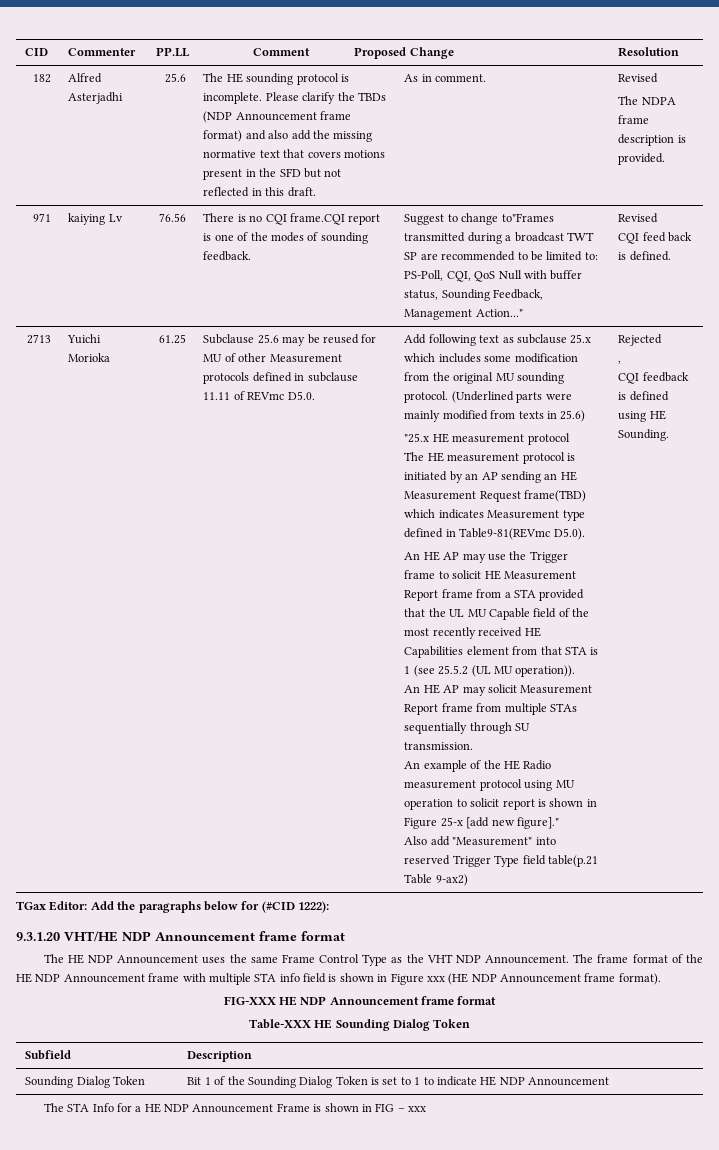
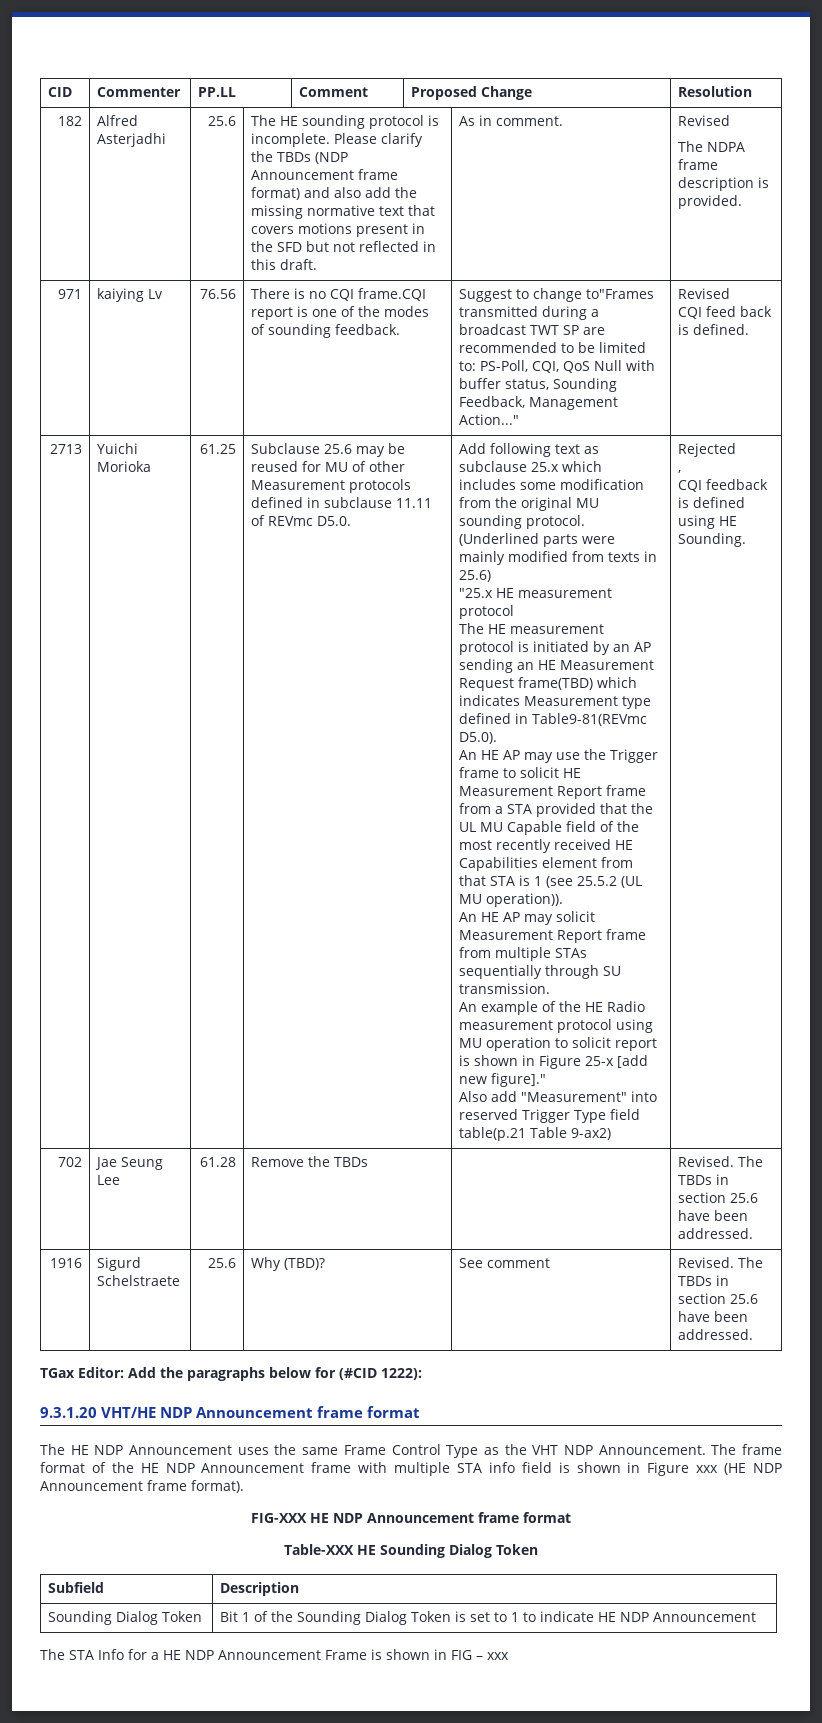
(670, 435) none -> [57,1157,82,1167] [95,1157,164,1170] [97,1175,121,1185] [199,1157,236,1167] [251,1156,369,1167] [678,1156,764,1167] [678,1174,730,1185] [678,1192,759,1203] [678,1210,749,1221] [678,1228,754,1239] [49,1258,82,1268] [97,1257,142,1271] [97,1275,181,1286] [207,1258,236,1268] [251,1257,326,1271] [459,1258,551,1268] [678,1257,764,1268] [678,1275,730,1286] [678,1293,759,1304] [678,1311,749,1322] [678,1329,754,1340] // 702 | Jae Seung Lee | 61.28 | Remove the TBDs | | Revised. The TBDs in section 25.6 have been addressed. // 1916 | Sigurd Schelstraete | 25.6 | Why (TBD)? | See comment | Revised. The TBDs in section 25.6 have been addressed.

